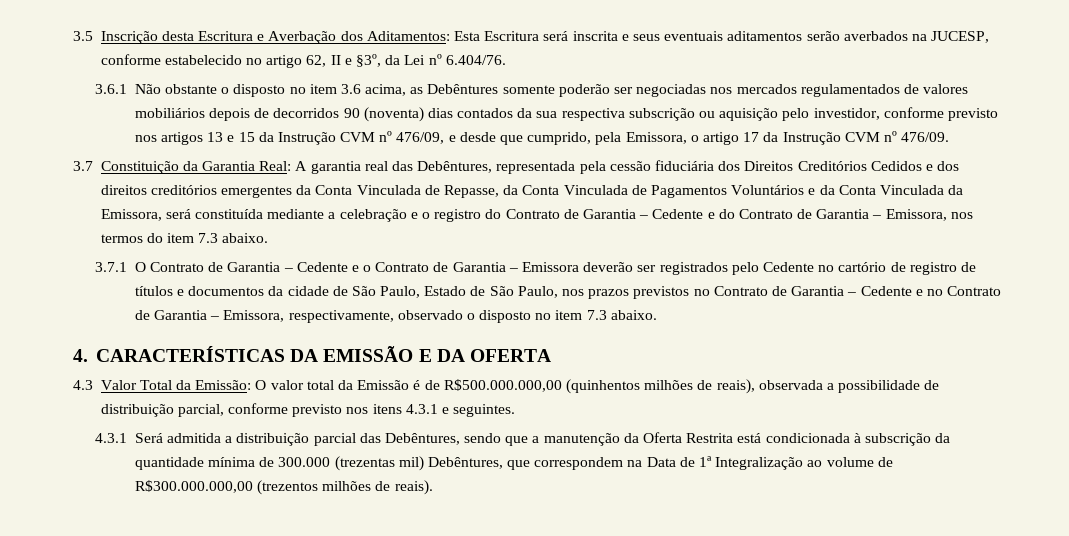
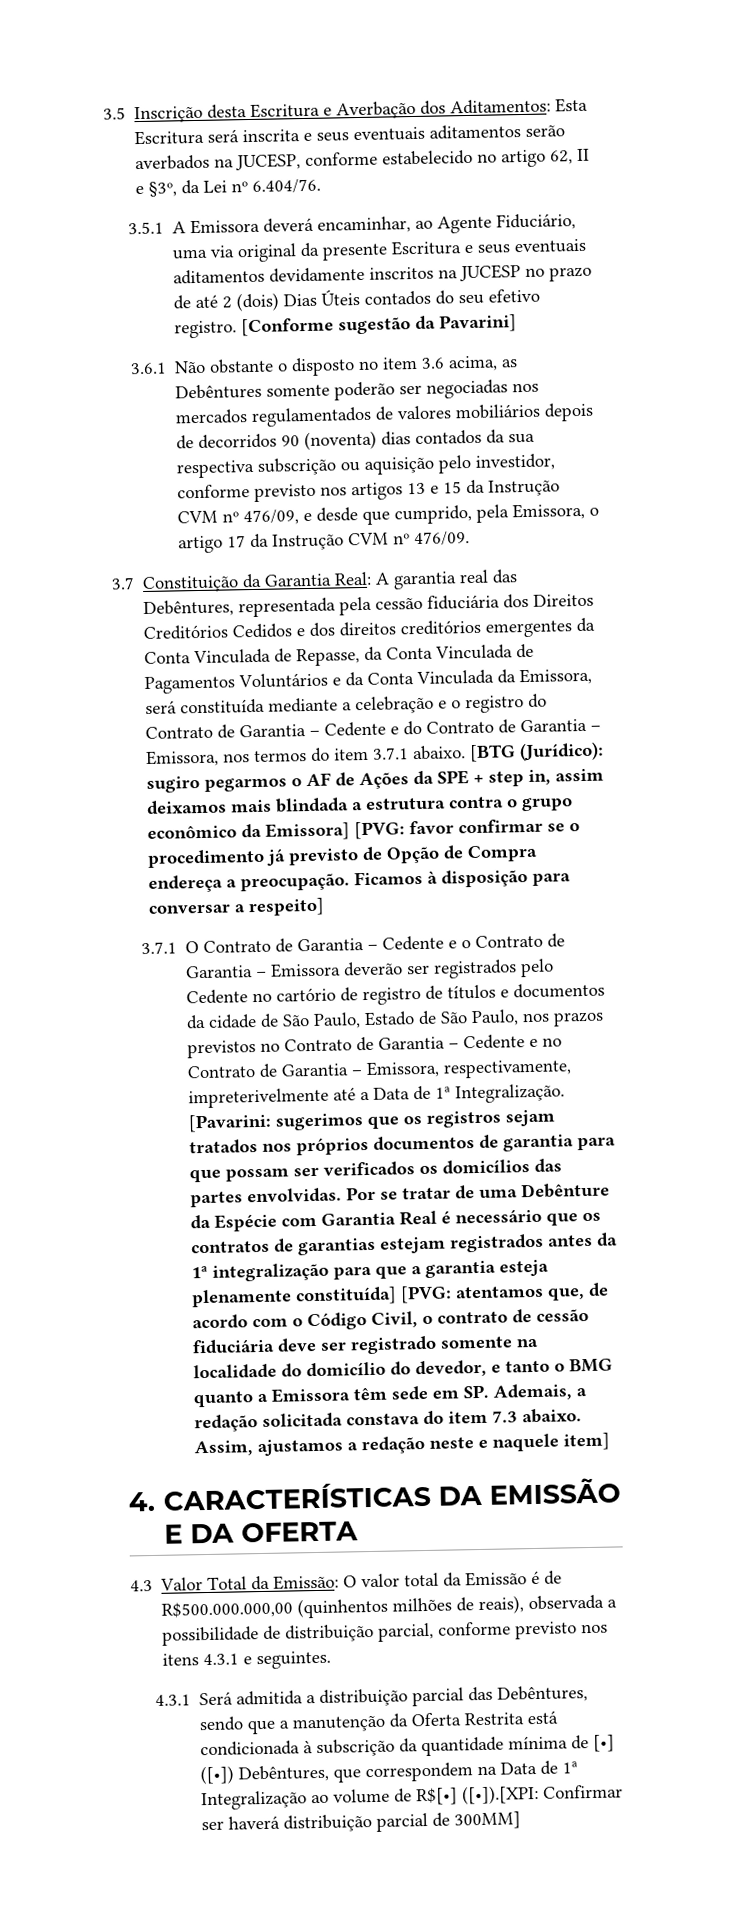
(506, 60) none -> [127,213,577,235] [172,238,587,263] [173,264,593,285] [173,288,541,312] [174,314,518,339] // 3.5.1 A Emissora deverá encaminhar, ao Agente Fiduciário, uma via original da presente Escritura e seus eventuais aditamentos devidamente inscritos na JUCESP no prazo de até 2 (dois) Dias Úteis contados do seu efetivo registro. [Conforme sugestão da Pavarini]
[198,233,269,243] 7.3 abaixo. -> [373,741,605,763] [146,768,605,793] [146,796,574,815] [147,818,581,841] [147,844,539,868] [148,869,572,893] [148,897,326,917] 3.7.1 abaixo. [BTG (Jurídico): sugiro pegarmos o AF de Ações da SPE + step in, assim deixamos mais blindada a estrutura contra o grupo econômico da Emissora] [PVG: favor confirmar se o procedimento já previsto de Opção de Compra endereça a preocupação. Ficamos à disposição para conversar a respeito]
[397,310,657,323] observado o disposto no item 7.3 abaixo. -> [188,1083,566,1109] [188,1109,556,1133] [189,1134,617,1156] [189,1158,563,1183] [190,1182,611,1208] [190,1208,602,1232] [191,1232,619,1256] [191,1259,550,1282] [191,1282,610,1308] [192,1308,590,1331] [192,1335,540,1355] [193,1358,614,1380] [193,1383,588,1408] [194,1408,583,1433] [194,1432,611,1457] impreterivelmente até a Data de 1ª Integralização. [Pavarini: sugerimos que os registros sejam tratados nos próprios documentos de garantia para que possam ser verificados os domicílios das partes envolvidas. Por se tratar de uma Debênture da Espécie com Garantia Real é necessário que os contratos de garantias estejam registrados antes da 1ª integralização para que a garantia esteja plenamente constituída] [PVG: atentamos que, de acordo com o Código Civil, o contrato de cessão fiduciária deve ser registrado somente na localidade do domicílio do devedor, e tanto o BMG quanto a Emissora têm sede em SP. Ademais, a redação solicitada constava do item 7.3 abaixo. Assim, ajustamos a redação neste e naquele item]
[278,456,424,471] 300.000 (trezentas mil) -> [593,1734,616,1752] [200,1765,235,1785] [•] ([•])
[134,480,433,495] R$300.000.000,00 (trezentos milhões de reais). -> [416,1784,624,1806] [201,1811,522,1833] R$[•] ([•]).[XPI: Confirmar ser haverá distribuição parcial de 300MM]

